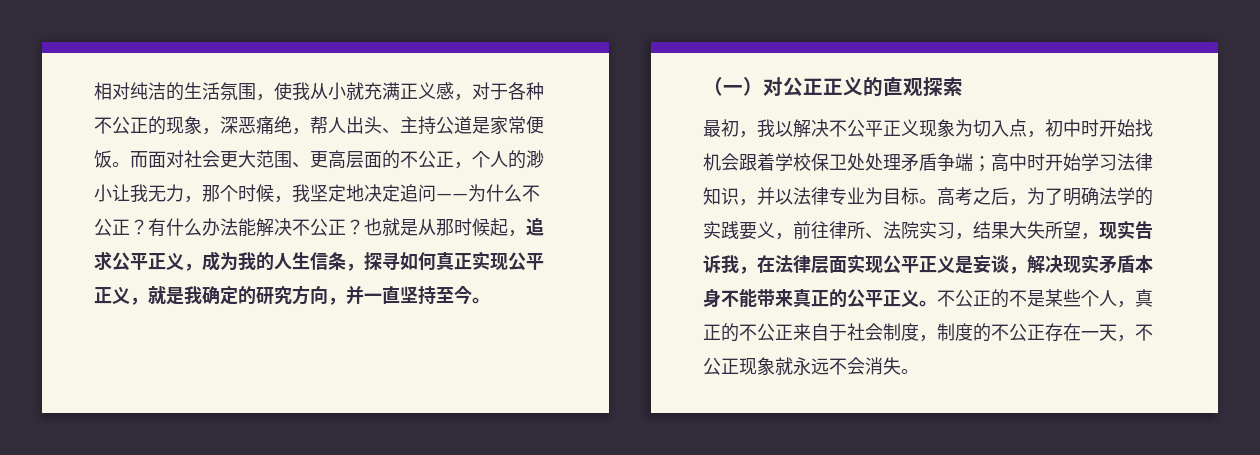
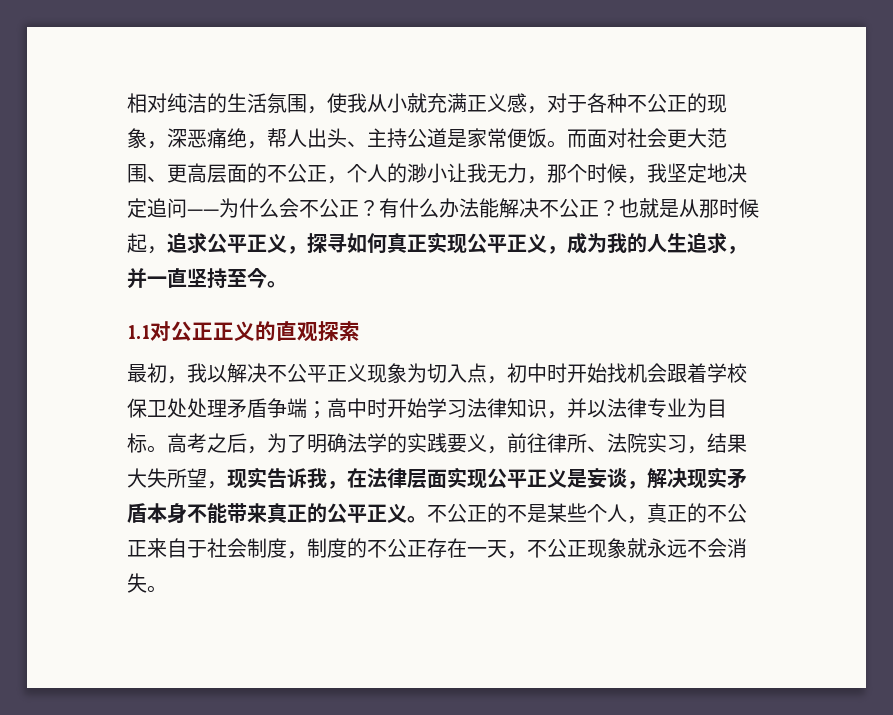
(522, 193) none -> [279,198,299,218] 会
[202,251,364,271] 成为我的人生信条， -> (307, 250) none
[148,285,328,305] 就是我确定的研究方向 -> [567,232,727,254] 成为我的人生追求
[703,77,763,96] （一） -> [127,325,150,339] 1.1

